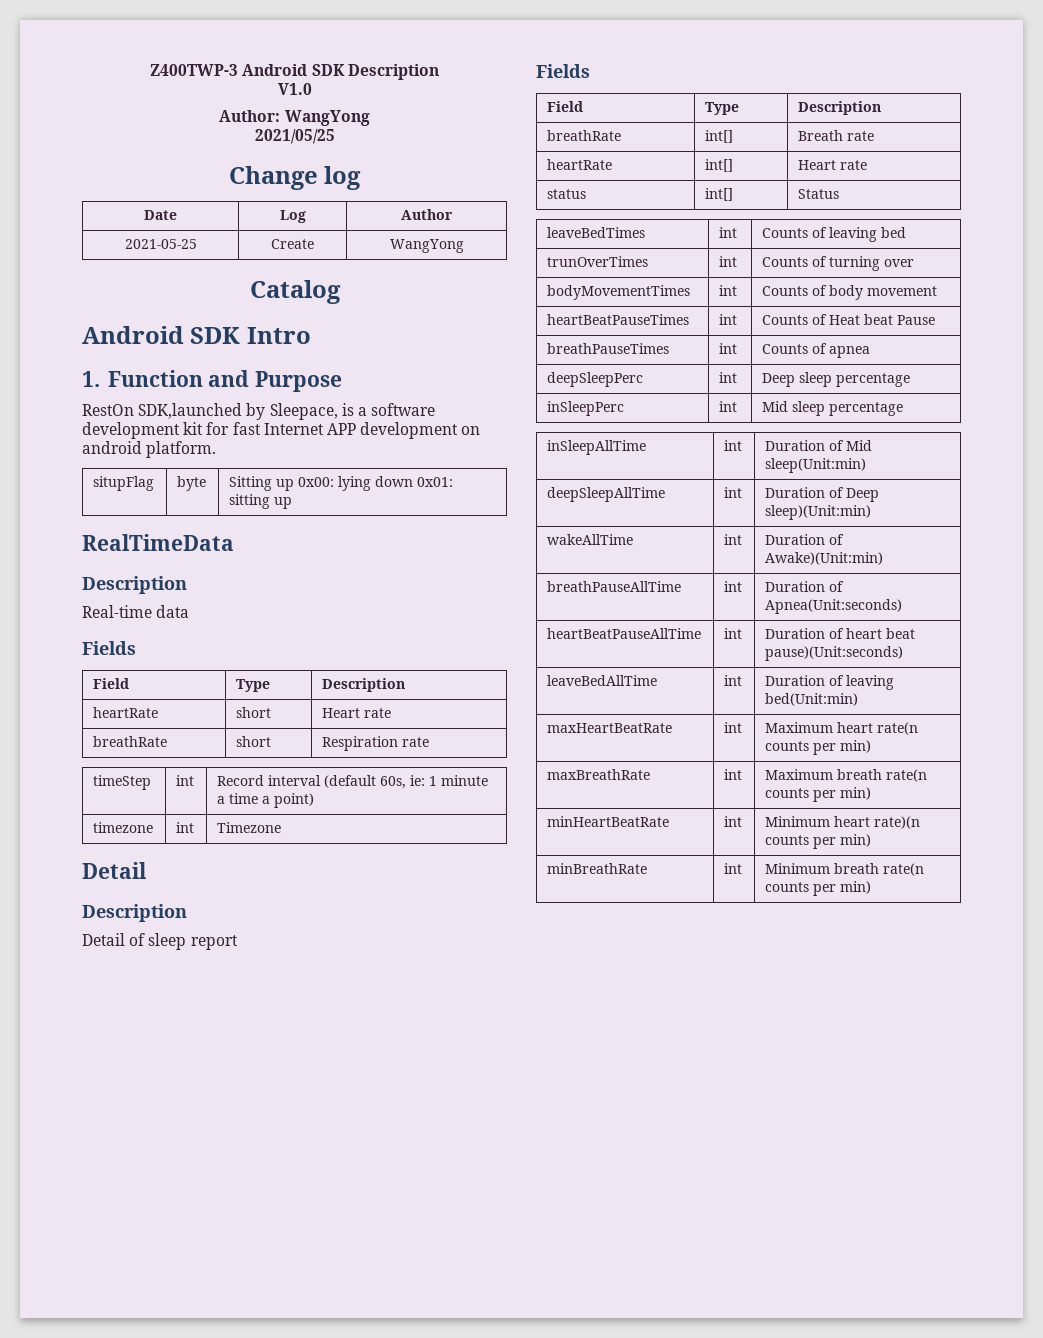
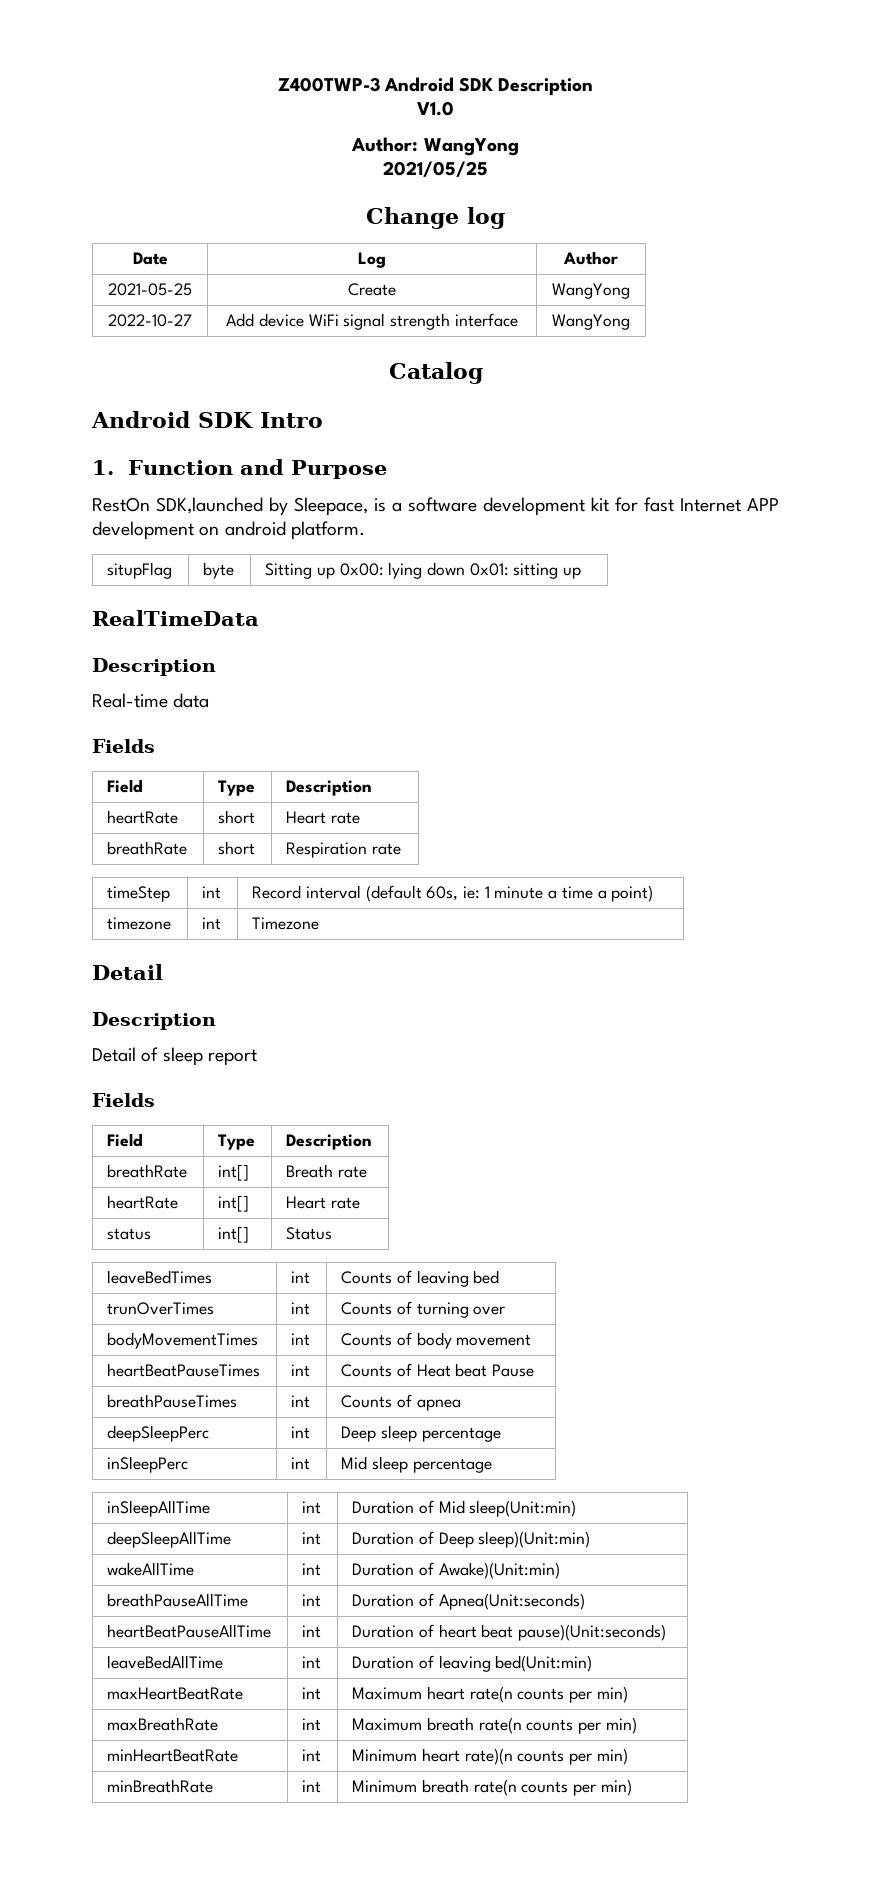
(464, 246) none -> [108,314,192,327] [226,313,518,330] [552,314,630,330] // 2022-10-27 | Add device WiFi signal strength interface | WangYong

